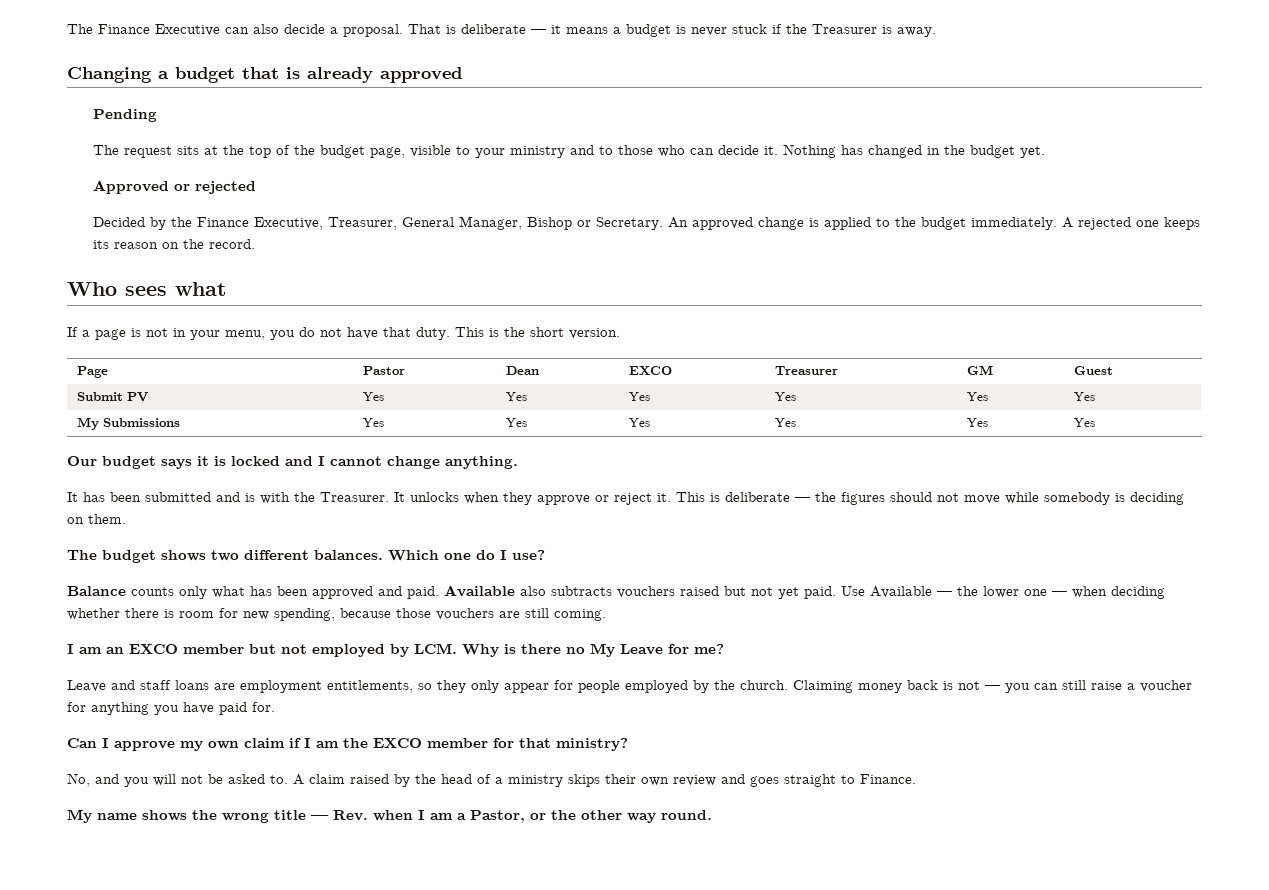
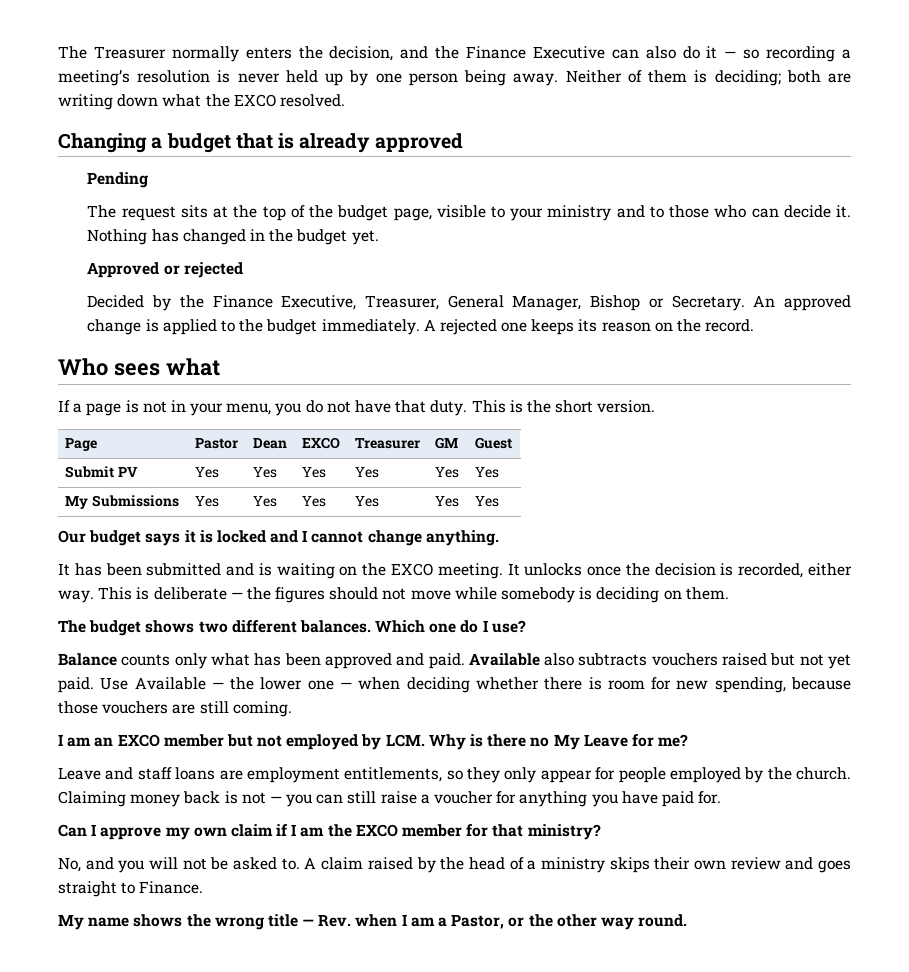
[67,24,936,37] The Finance Executive can also decide a proposal. That is deliberate — it means a budget is never stuck if the Treasurer is away. -> [58,46,851,62] [58,70,852,86] [58,94,345,110] The Treasurer normally enters the decision, and the Finance Executive can also do it — so recording a meeting’s resolution is never held up by one person being away. Neither of them is deciding; both are writing down what the EXCO resolved.
[260,492,671,505] with the Treasurer. It unlocks when they approve or reject it. -> [276,563,853,579] [58,590,94,603] waiting on the EXCO meeting. It unlocks once the decision is recorded, either way.

